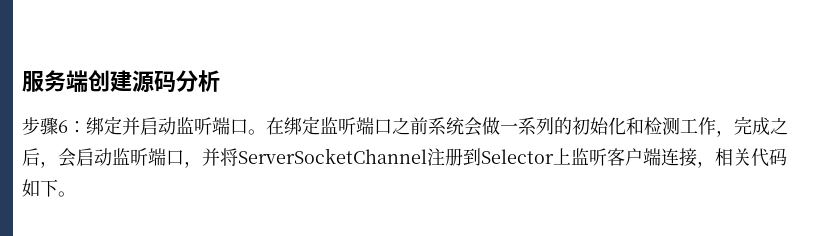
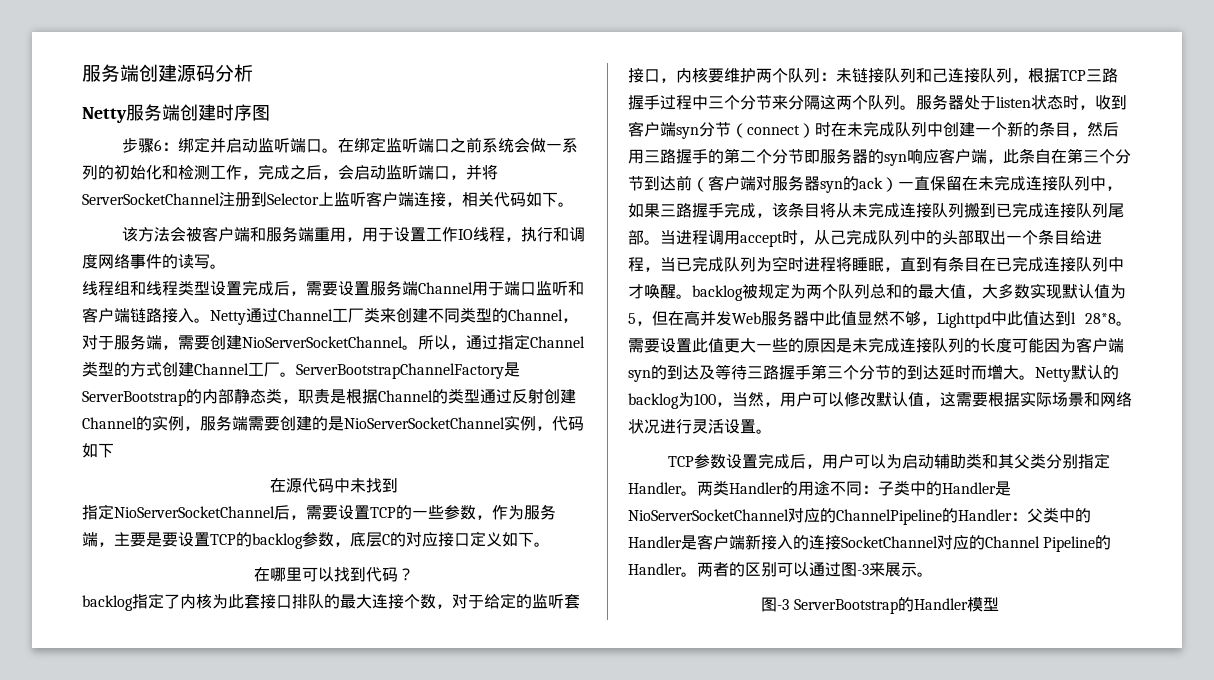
(220, 81) none -> [82,104,270,123] // Netty服务端创建时序图
(76, 194) none -> [122,226,586,242] [82,254,226,269] [82,280,584,296] [82,307,578,325] [82,334,585,350] [82,361,520,379] [82,388,576,406] [82,415,584,431] [82,443,114,458] [270,478,398,493] [82,504,556,520] [82,531,550,549] [254,567,414,582] [82,593,580,611] [628,68,1118,83] [628,94,1127,110] [628,121,1119,139] [628,148,1131,166] [628,175,1122,193] [628,202,1124,218] [628,229,1102,247] [628,256,1124,272] [628,283,1126,301] [628,310,1132,328] [628,337,1124,353] [628,364,1119,382] [628,391,1132,409] [628,419,772,434] [668,453,1111,469] [628,480,1011,496] [628,507,1091,525] [628,534,1112,552] [628,562,933,577] [761,597,999,614] // 该方法会被客户端和服务端重用，用于设置工作IO线程，执行和调度网络事件的读写。 // 线程组和线程类型设置完成后，需要设置服务端Channel用于端口监听和客户端链路接入。Netty通过Channel工厂类来创建不同类型的Channel，对于服务端，需要创建NioServerSocketChannel。所以，通过指定Channel类型的方式创建Channel工厂。ServerBootstrapChannelFactory是ServerBootstrap的内部静态类，职责是根据Channel的类型通过反射创建Channel的实例，服务端需要创建的是NioServerSocketChannel实例，代码如下 // 在源代码中未找到 // 指定NioServerSocketChannel后，需要设置TCP的一些参数，作为服务端，主要是要设置TCP的backlog参数，底层C的对应接口定义如下。 // 在哪里可以找到代码？ // backlog指定了内核为此套接口排队的最大连接个数，对于给定的监听套接口，内核要维护两个队列：未链接队列和己连接队列，根据TCP三路握手过程中三个分节来分隔这两个队列。服务器处于listen状态时，收到客户端syn分节（connect）时在未完成队列中创建一个新的条目，然后用三路握手的第二个分节即服务器的syn响应客户端，此条自在第三个分节到达前（客户端对服务器syn的ack）一直保留在未完成连接队列中，如果三路握手完成，该条目将从未完成连接队列搬到已完成连接队列尾部。当进程调用accept时，从己完成队列中的头部取出一个条目给进程，当已完成队列为空时进程将睡眠，直到有条目在已完成连接队列中才唤醒。backlog被规定为两个队列总和的最大值，大多数实现默认值为5，但在高并发Web服务器中此值显然不够，Lighttpd中此值达到l 28*8。需要设置此值更大一些的原因是未完成连接队列的长度可能因为客户端syn的到达及等待三路握手第三个分节的到达延时而增大。Netty默认的backlog为100，当然，用户可以修改默认值，这需要根据实际场景和网络状况进行灵活设置。 // TCP参数设置完成后，用户可以为启动辅助类和其父类分别指定Handler。两类Handler的用途不同：子类中的Handler是NioServerSocketChannel对应的ChannelPipeline的Handler：父类中的Handler是客户端新接入的连接SocketChannel对应的Channel Pipeline的Handler。两者的区别可以通过图-3来展示。 // 图-3 ServerBootstrap的Handler模型

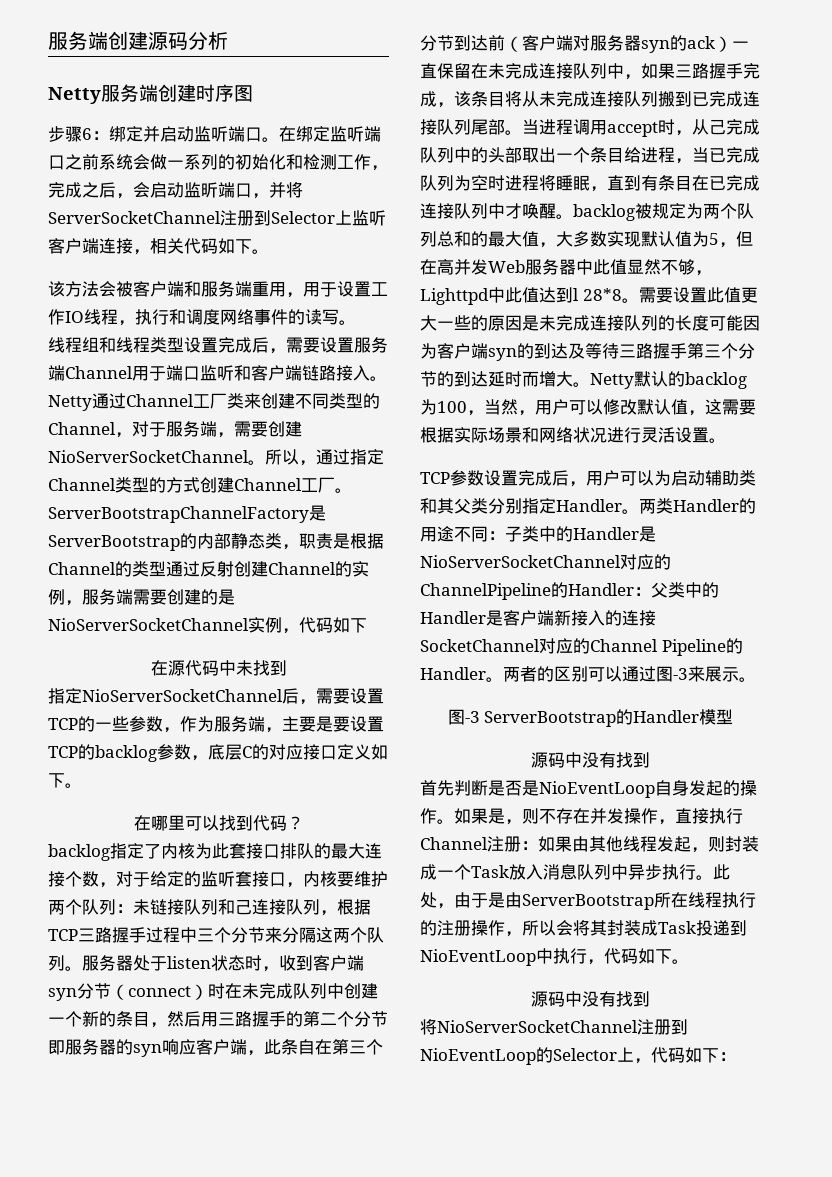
(999, 604) none -> [531,752,650,768] [420,780,757,798] [420,808,743,825] [420,836,759,853] [420,864,730,880] [420,892,756,910] [420,920,747,937] [420,948,689,966] [531,991,650,1007] [420,1019,688,1035] [420,1047,736,1065] // 源码中没有找到 // 首先判断是否是NioEventLoop自身发起的操作。如果是，则不存在并发操作，直接执行Channel注册：如果由其他线程发起，则封装成一个Task放入消息队列中异步执行。此处，由于是由ServerBootstrap所在线程执行的注册操作，所以会将其封装成Task投递到NioEventLoop中执行，代码如下。 // 源码中没有找到 // 将NioServerSocketChannel注册到NioEventLoop的Selector上，代码如下：

